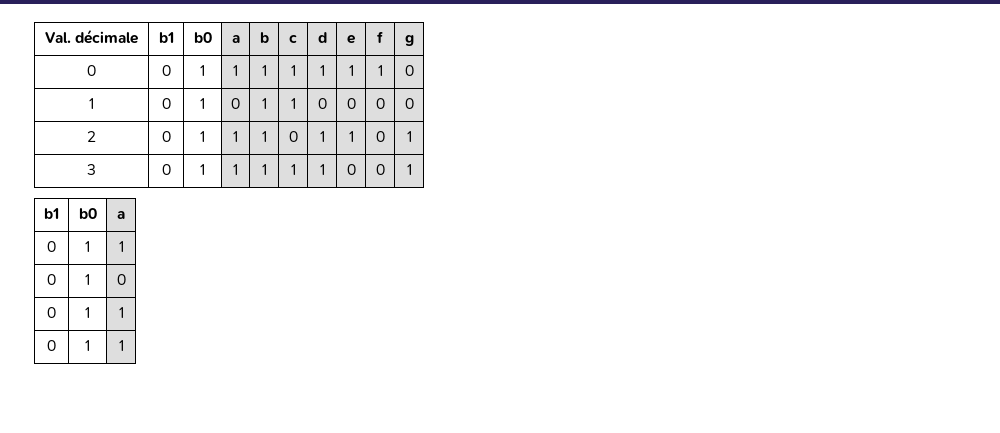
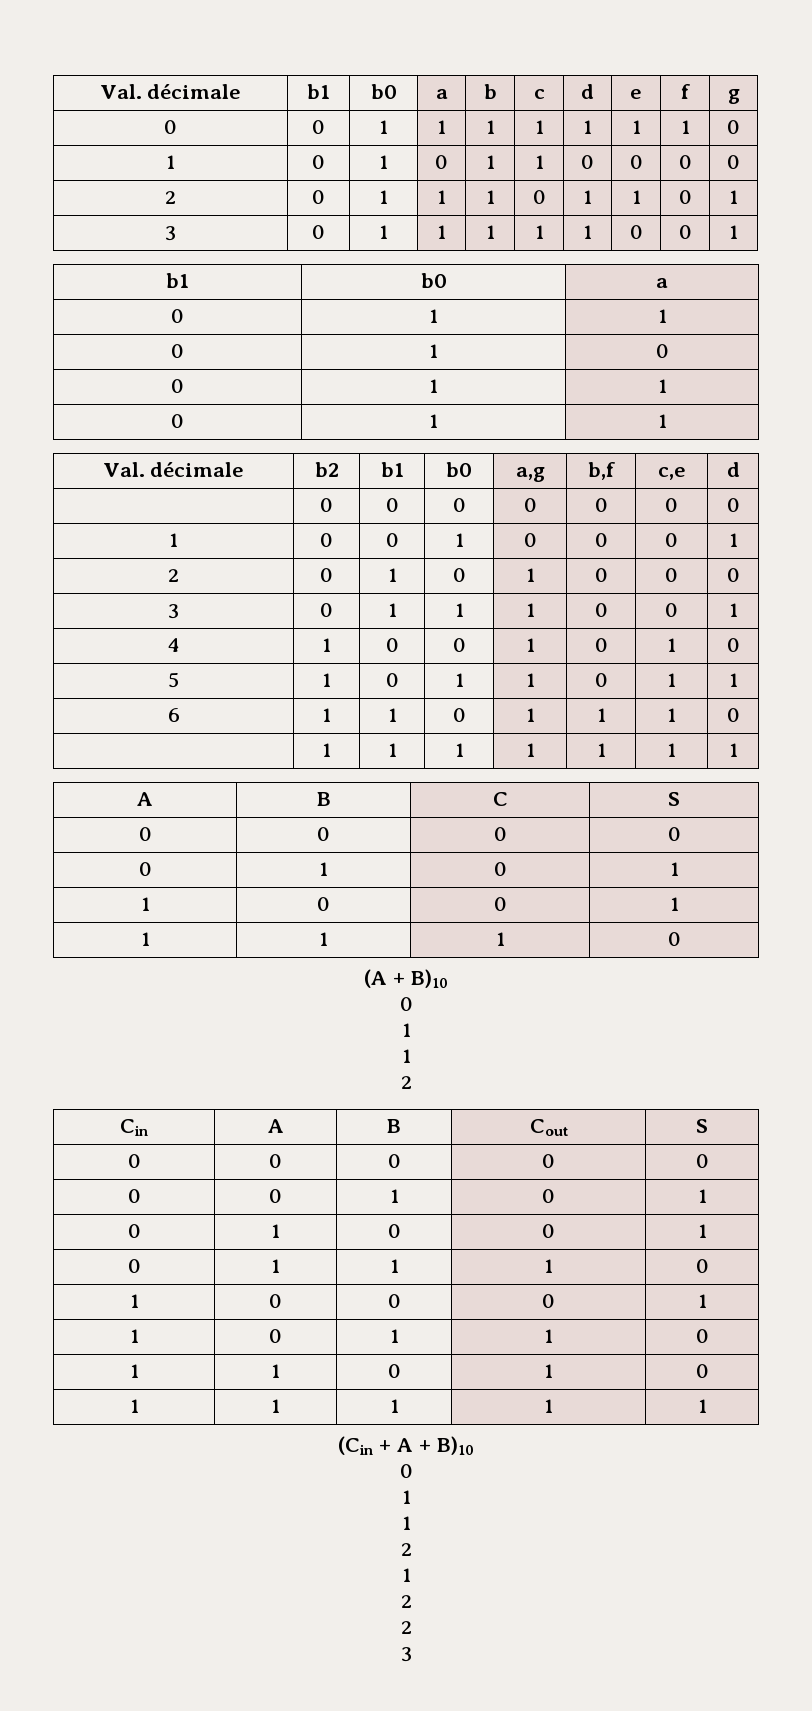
(124, 345) none -> [102,462,245,477] [314,462,339,477] [380,462,404,477] [446,462,472,477] [515,467,545,482] [588,462,615,480] [657,467,686,480] [726,462,740,477] [320,498,333,512] [385,498,399,512] [452,498,466,512] [523,498,537,512] [594,498,608,512] [665,498,678,512] [726,498,740,512] [169,533,178,547] [320,533,333,547] [385,533,399,547] [454,533,464,547] [523,533,537,547] [594,533,608,547] [665,533,678,547] [728,533,738,547] [168,569,179,582] [320,568,333,582] [387,568,397,582] [452,568,466,582] [525,568,535,582] [594,568,608,582] [665,568,678,582] [726,568,740,582] [168,604,179,619] [320,603,333,617] [387,603,397,617] [454,603,464,617] [525,603,535,617] [594,603,608,617] [665,603,678,617] [728,603,738,617] [167,638,180,652] [322,638,331,652] [385,638,399,652] [452,638,466,652] [525,638,535,652] [594,638,608,652] [667,638,676,652] [726,638,740,652] [168,672,179,688] [322,673,331,687] [385,673,399,687] [454,673,464,687] [525,673,535,687] [594,673,608,687] [667,673,676,687] [728,673,738,687] [167,708,180,722] [322,708,331,722] [387,708,397,722] [452,708,466,722] [525,708,535,722] [596,708,606,722] [667,708,676,722] [726,708,740,722] [322,743,331,757] [387,743,397,757] [454,743,464,757] [525,743,535,757] [596,743,606,757] [667,743,676,757] [728,743,738,757] [137,792,153,806] [316,792,331,806] [492,792,508,806] [668,792,680,806] [138,827,152,841] [317,827,330,841] [493,827,507,841] [667,827,681,841] [138,862,152,876] [319,862,328,876] [493,862,507,876] [669,862,679,876] [140,897,150,911] [317,897,330,911] [493,897,507,911] [669,897,679,911] [140,932,150,946] [319,932,328,946] [495,932,505,946] [667,932,681,946] [364,969,448,988] [399,997,413,1011] [401,1023,411,1037] [401,1049,411,1063] [400,1076,412,1089] [120,1119,148,1136] [267,1119,284,1133] [387,1119,401,1133] [529,1119,568,1136] [696,1119,708,1133] [127,1154,141,1168] [269,1154,282,1168] [387,1154,401,1168] [542,1154,555,1168] [695,1154,709,1168] [127,1189,141,1203] [269,1189,282,1203] [389,1189,399,1203] [542,1189,555,1203] [697,1189,707,1203] [127,1224,141,1238] [271,1224,280,1238] [387,1224,401,1238] [542,1224,555,1238] [697,1224,707,1238] [127,1259,141,1273] [271,1259,280,1273] [389,1259,399,1273] [544,1259,553,1273] [695,1259,709,1273] [129,1294,139,1308] [269,1294,282,1308] [387,1294,401,1308] [542,1294,555,1308] [697,1294,707,1308] [129,1329,139,1343] [269,1329,282,1343] [389,1329,399,1343] [544,1329,553,1343] [695,1329,709,1343] [129,1364,139,1378] [271,1364,280,1378] [387,1364,401,1378] [544,1364,553,1378] [695,1364,709,1378] [129,1399,139,1413] [271,1399,280,1413] [389,1399,399,1413] [544,1399,553,1413] [697,1399,707,1413] [338,1436,474,1455] [399,1464,413,1478] [401,1490,411,1504] [401,1516,411,1530] [400,1543,412,1556] [401,1568,411,1582] [400,1595,412,1608] [400,1621,412,1634] [400,1647,412,1662] // Val. décimale | b2 | b1 | b0 | a,g | b,f | c,e | d // | 0 | 0 | 0 | 0 | 0 | 0 | 0 // 1 | 0 | 0 | 1 | 0 | 0 | 0 | 1 // 2 | 0 | 1 | 0 | 1 | 0 | 0 | 0 // 3 | 0 | 1 | 1 | 1 | 0 | 0 | 1 // 4 | 1 | 0 | 0 | 1 | 0 | 1 | 0 // 5 | 1 | 0 | 1 | 1 | 0 | 1 | 1 // 6 | 1 | 1 | 0 | 1 | 1 | 1 | 0 // | 1 | 1 | 1 | 1 | 1 | 1 | 1 // A | B | C | S // 0 | 0 | 0 | 0 // 0 | 1 | 0 | 1 // 1 | 0 | 0 | 1 // 1 | 1 | 1 | 0 // (A + B)10 // 0 // 1 // 1 // 2 // Cin | A | B | Cout | S // 0 | 0 | 0 | 0 | 0 // 0 | 0 | 1 | 0 | 1 // 0 | 1 | 0 | 0 | 1 // 0 | 1 | 1 | 1 | 0 // 1 | 0 | 0 | 0 | 1 // 1 | 0 | 1 | 1 | 0 // 1 | 1 | 0 | 1 | 0 // 1 | 1 | 1 | 1 | 1 // (Cin + A + B)10 // 0 // 1 // 1 // 2 // 1 // 2 // 2 // 3

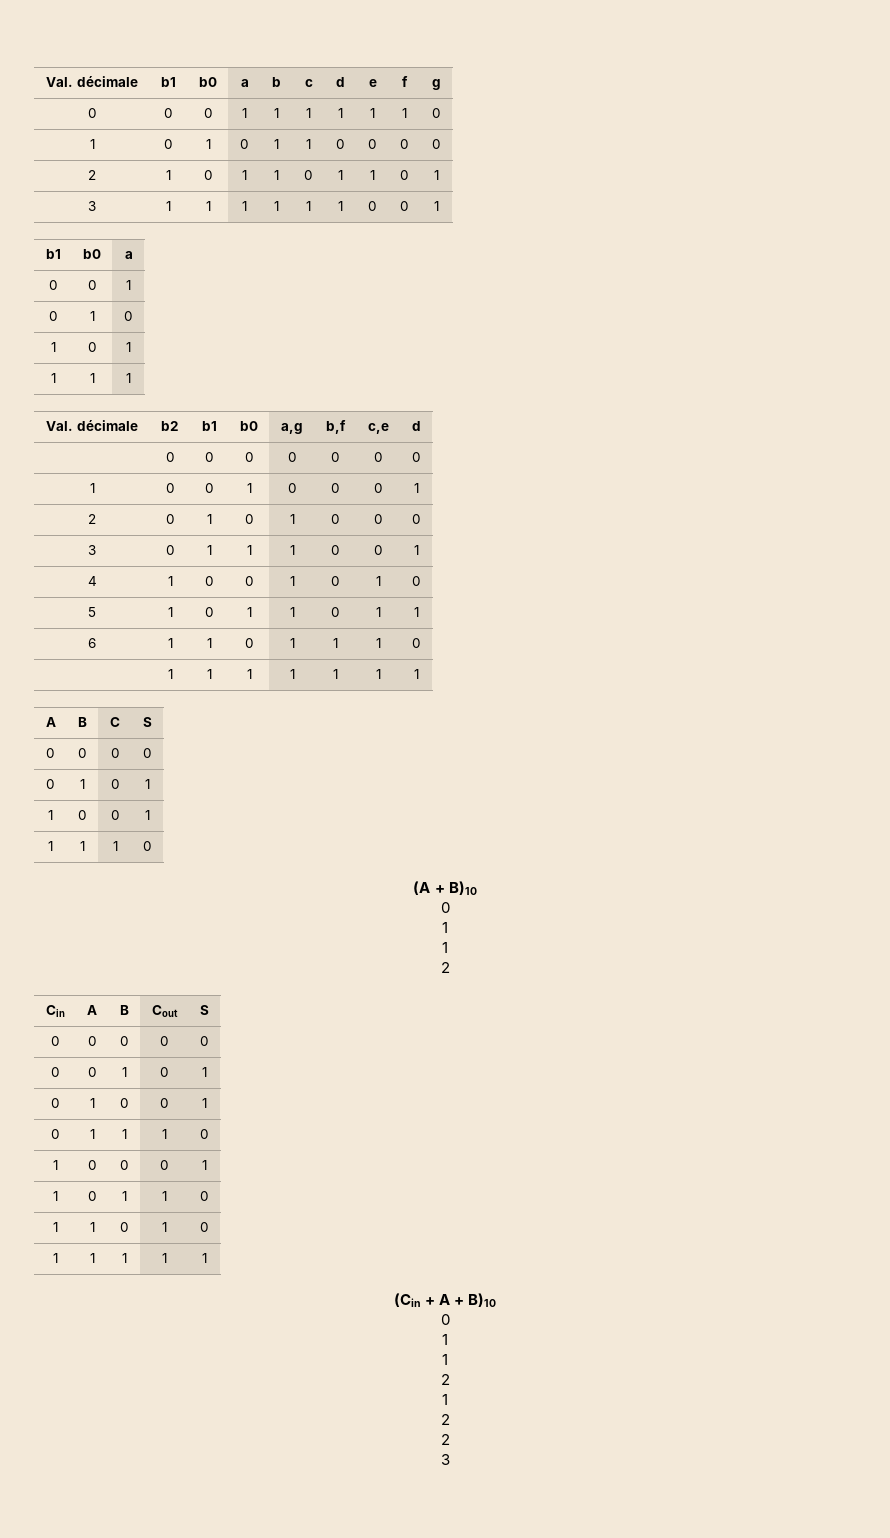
[379,120,388,134] 1 -> [203,108,213,118] 0
[312,190,325,204] [379,190,388,204] [437,190,446,204] [485,190,495,204] | 0 | 1 | 1 | 1 -> [166,170,171,180] [203,170,213,180] [242,170,247,180] [274,170,279,180] | 1 | 0 | 1 | 1
[312,225,325,239] 0 -> [166,201,171,211] 1
[429,309,438,323] 1 -> [87,280,97,290] 0
[171,379,184,393] [429,379,438,393] [657,379,667,393] [171,414,184,428] 0 | 1 | 1 // 0 -> [50,342,56,352] [87,342,97,352] [126,342,131,352] [50,373,56,383] 1 | 0 | 1 // 1

